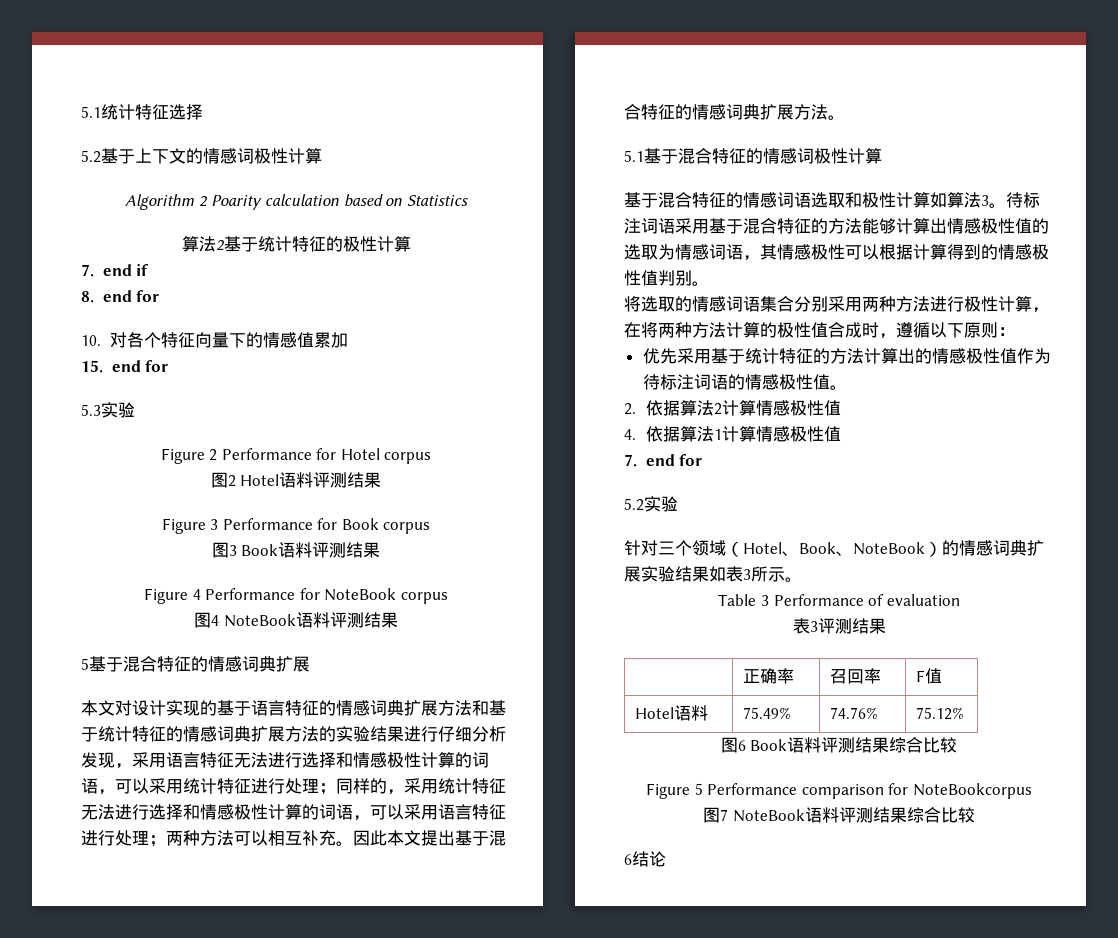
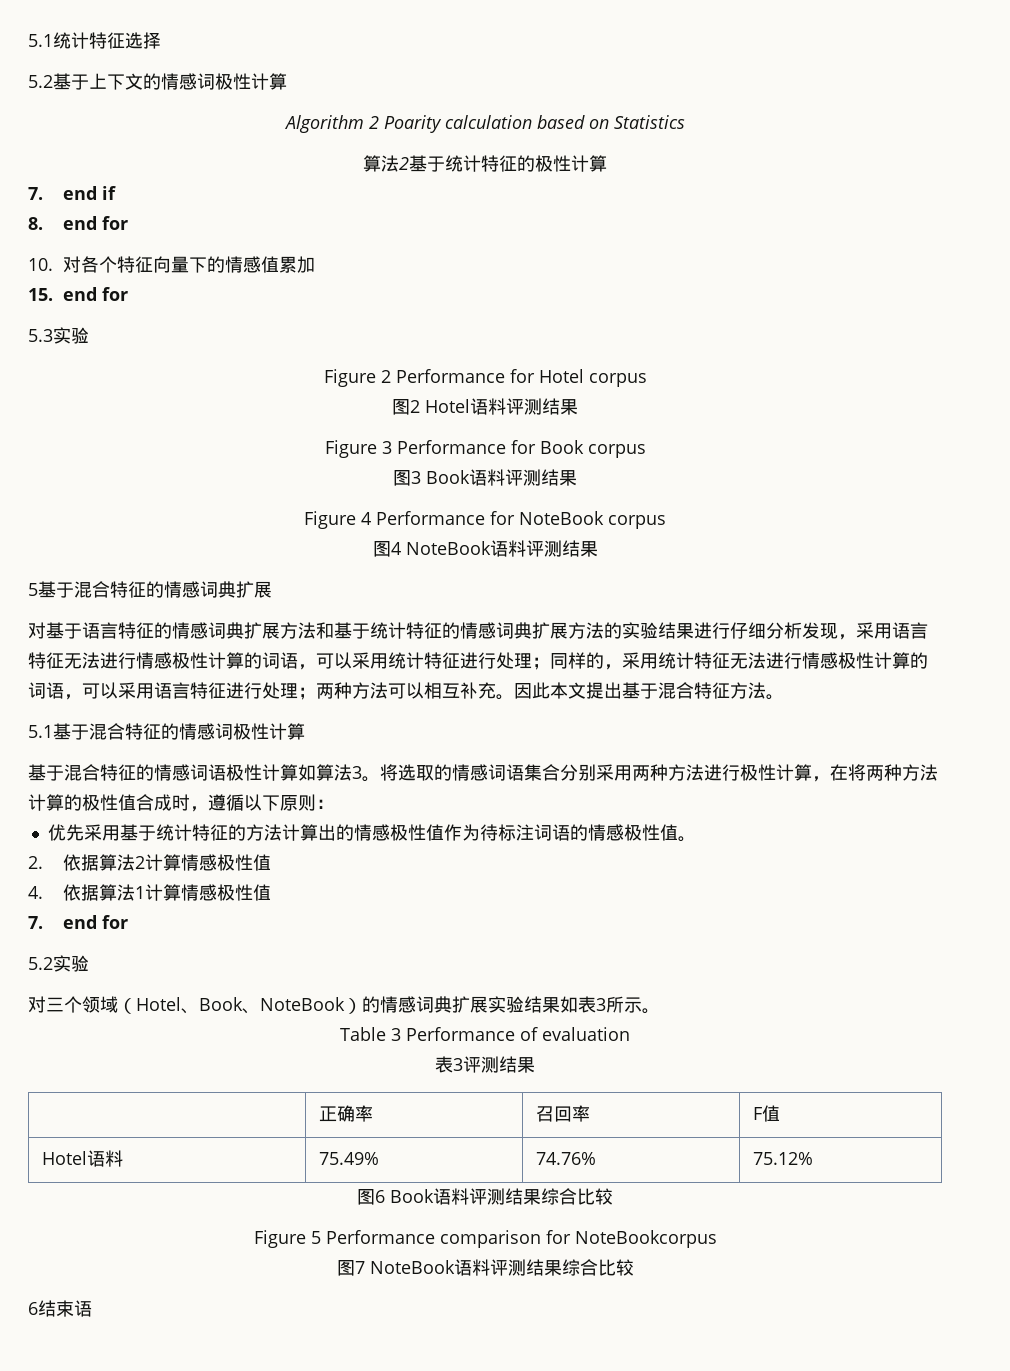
[81,700,217,716] 本文对设计实现的 -> [28,622,46,639] 对
[302,752,353,768] 选择和 -> (136, 660) none
[149,804,200,820] 选择和 -> (802, 660) none
[675,104,794,120] 的情感词典扩展 -> (730, 690) none
[811,192,862,208] 选取和 -> (226, 772) none
[1006,192,1040,208] [624,218,1049,234] [624,244,1049,261] [624,270,709,286] 待标注词语采用基于混合特征的方法能够计算出情感极性值的选取为情感词语，其情感极性可以根据计算得到的情感极性值判别。 // -> (380, 779) none
[624,540,641,556] 针 -> (89, 963) none
[649,851,666,867] 论 -> [56,1300,92,1317] 束语

